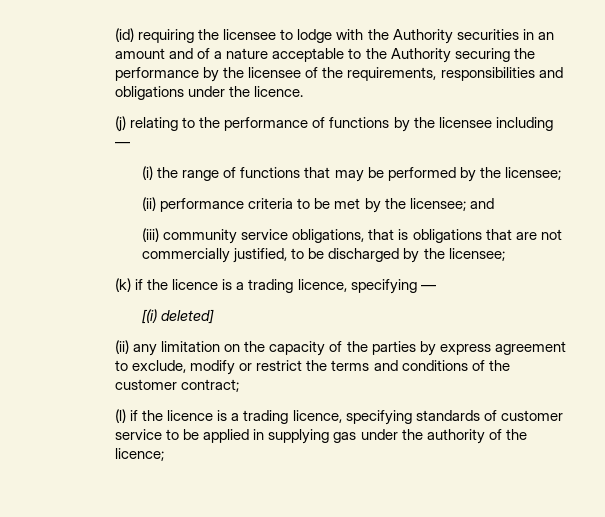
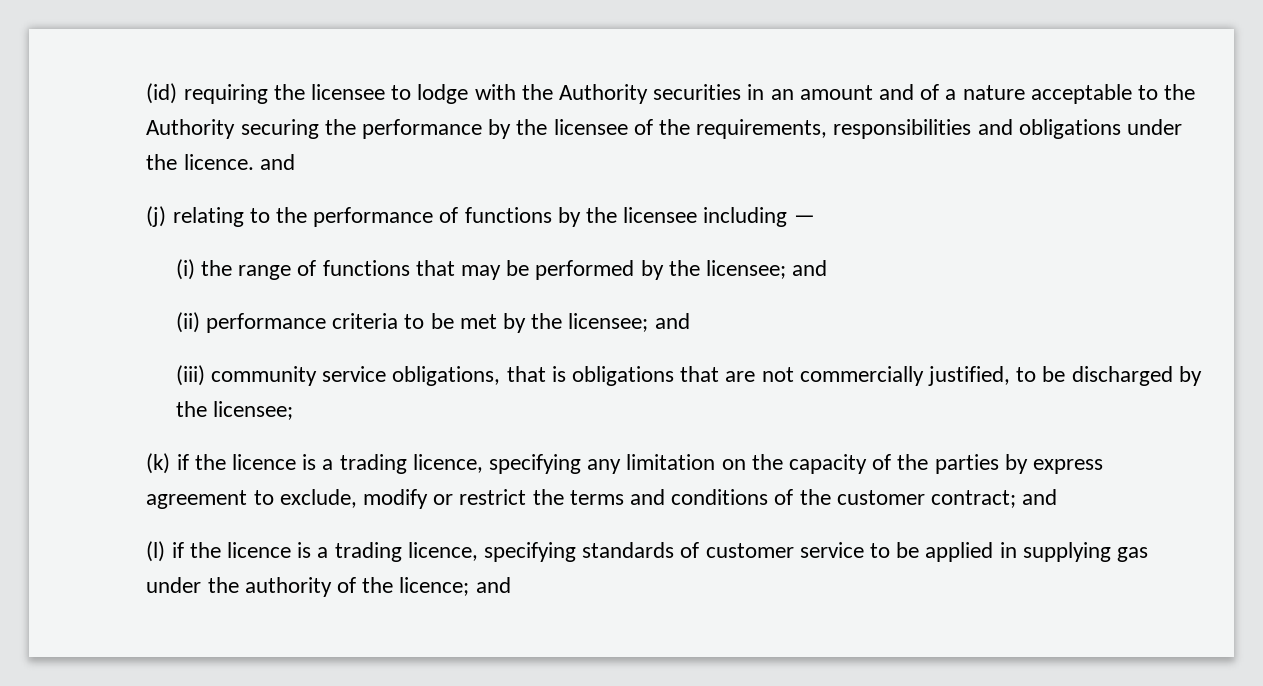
(304, 91) none -> [259,154,295,170] and
(561, 173) none -> [792,260,828,276] and
[420,285,436,290] [142,309,215,324] [115,340,130,354] — // [(i) deleted] // (ii) -> (581, 464) none
(240, 385) none -> [1022,489,1058,505] and
(165, 454) none -> [475,577,511,593] and

